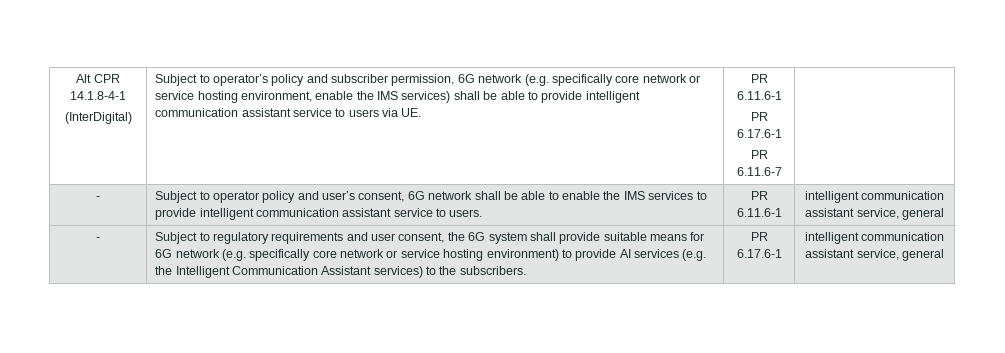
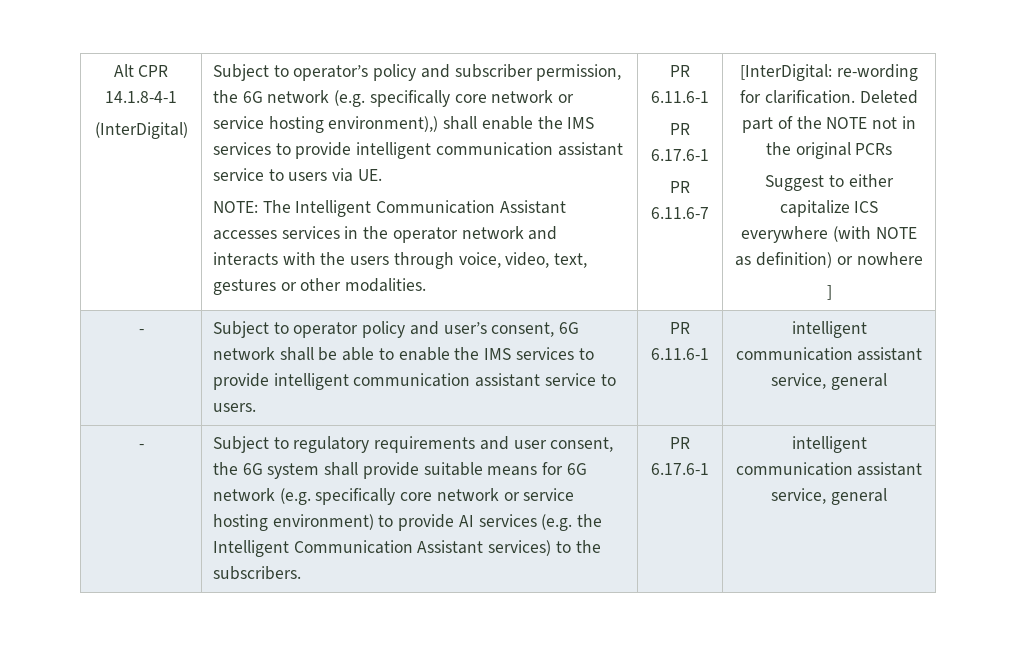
[457,74,701,86] [155,91,525,103] 6G network (e.g. specifically core network or service hosting environment, enable the IMS services) shall be able -> [213,90,575,107] [213,116,595,133] [213,142,272,155] the 6G network (e.g. specifically core network or service hosting environment),) shall enable the IMS services
(422, 112) none -> [213,200,566,217] [213,226,558,243] [213,252,588,269] [213,278,427,295] // NOTE: The Intelligent Communication Assistant accesses services in the operator network and interacts with the users through voice, video, text, gestures or other modalities.
(782, 171) none -> [740,64,918,81] [740,90,918,104] [742,116,916,133] [765,142,893,159] [765,174,894,191] [779,200,879,217] [741,226,917,243] [735,252,923,268] [826,285,832,300] [InterDigital: re-wording for clarification. Deleted part of the NOTE not in the original PCRs // Suggest to either capitalize ICS everywhere (with NOTE as definition) or nowhere // ]

